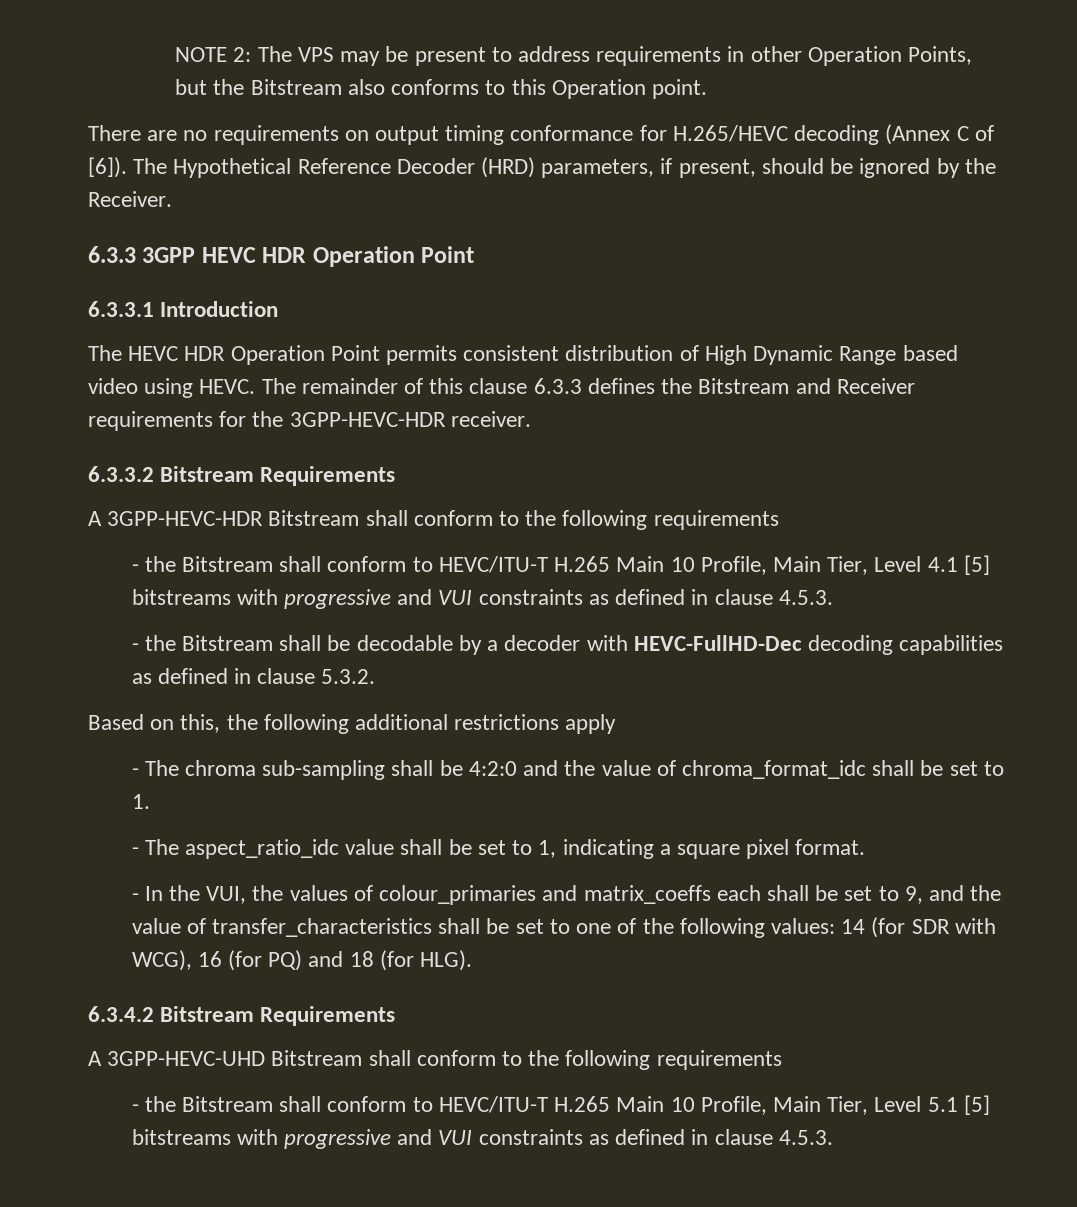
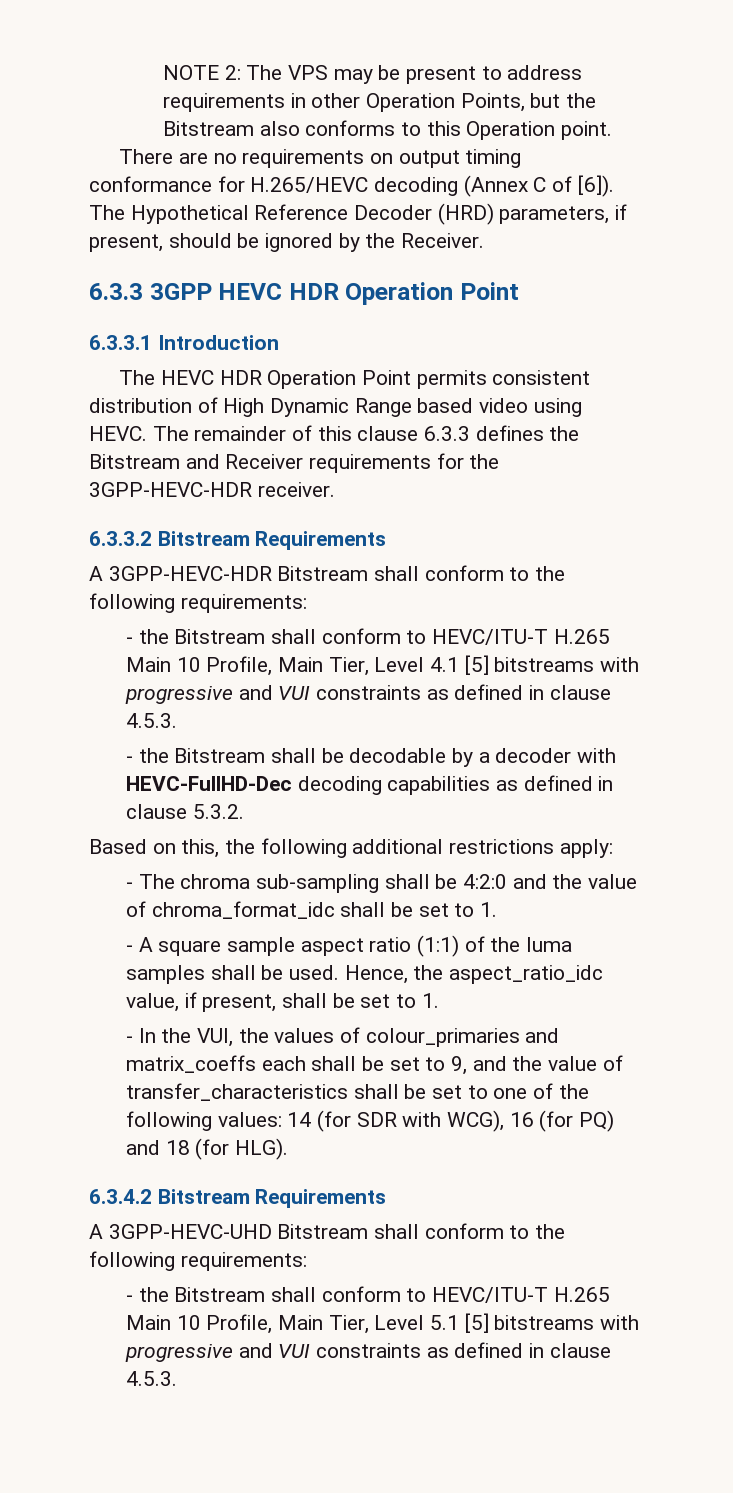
[653,510,779,530] requirements -> [180,594,307,613] requirements:
[565,714,617,734] apply -> [559,839,613,858] apply:
[144,839,866,859] The aspect_ratio_idc value shall be set to 1, indicating a square pixel format. -> [138,935,572,957] [125,965,603,984] [125,992,439,1012] A square sample aspect ratio (1:1) of the luma samples shall be used. Hence, the aspect_ratio_idc value, if present, shall be set to 1.
[656,1050,782,1070] requirements -> [180,1252,307,1271] requirements:

